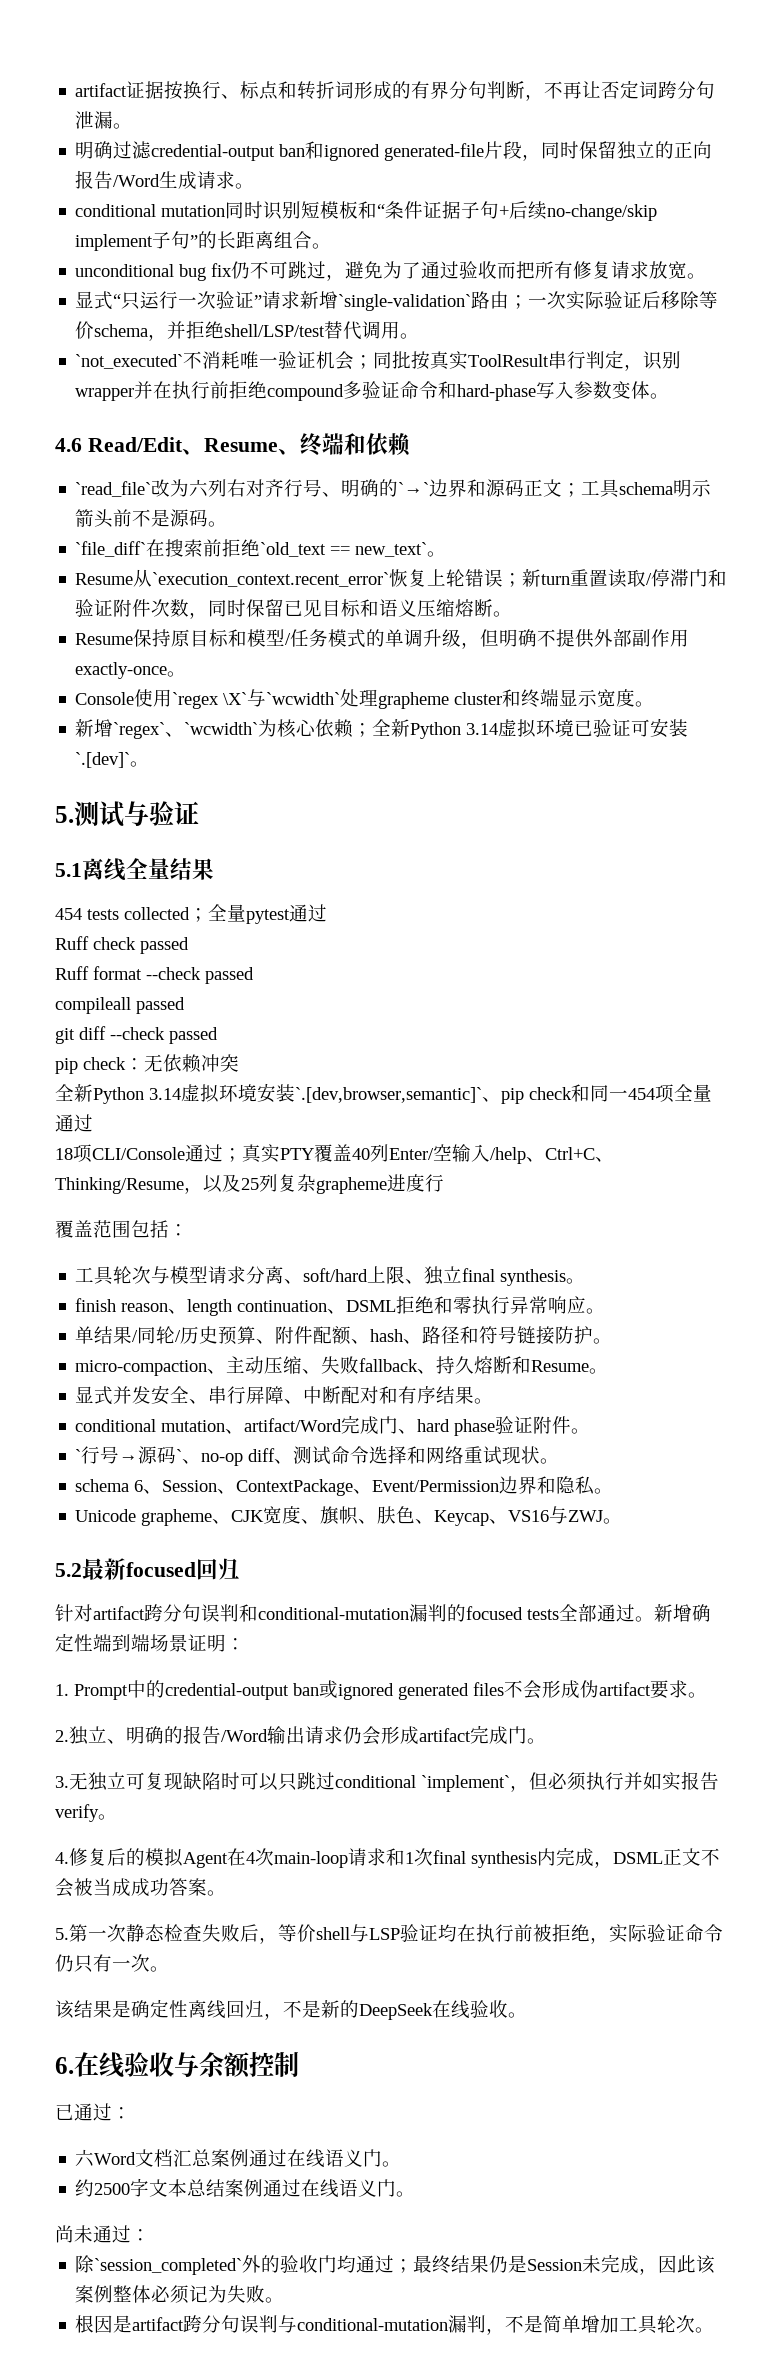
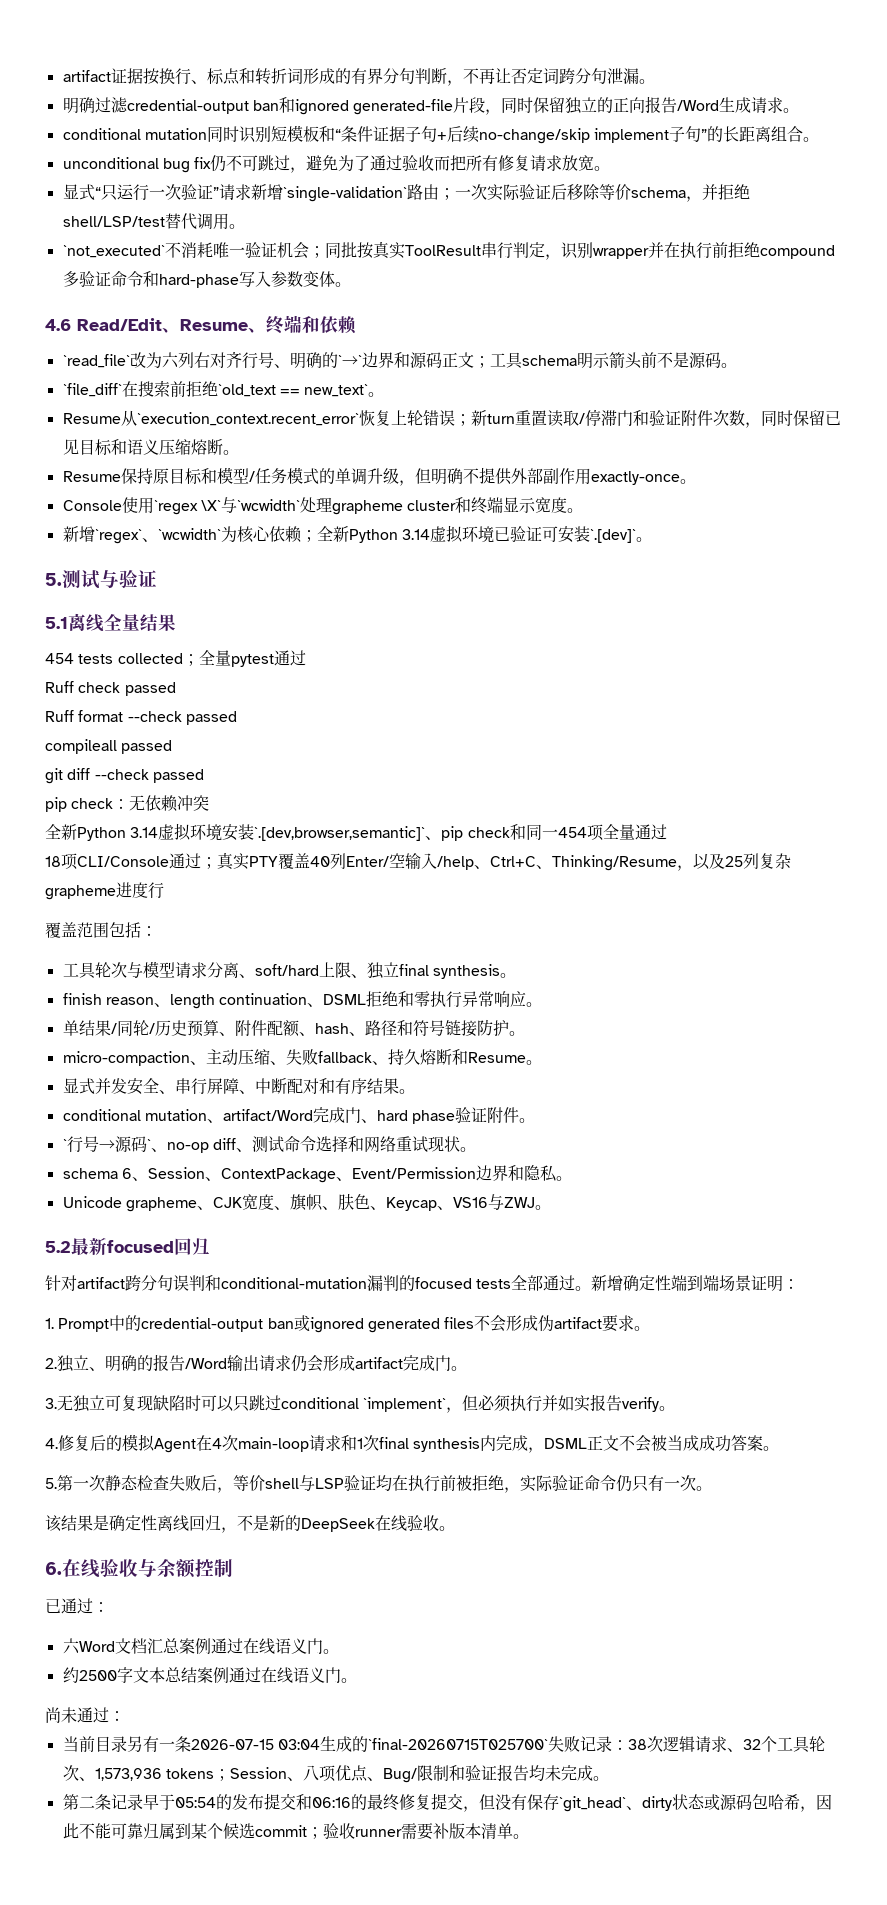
[75,2254,716,2275] [75,2285,285,2304] [75,2315,696,2335] 除`session_completed`外的验收门均通过；最终结果仍是Session未完成，因此该案例整体必须记为失败。 // 根因是artifact跨分句误判与conditional-mutation漏判，不是简单增加工具轮次 -> [62,1736,825,1753] [62,1764,609,1783] [62,1793,832,1812] [62,1823,513,1840] 当前目录另有一条2026-07-15 03:04生成的`final-20260715T025700`失败记录：38次逻辑请求、32个工具轮次、1,573,936 tokens；Session、八项优点、Bug/限制和验证报告均未完成。 // 第二条记录早于05:54的发布提交和06:16的最终修复提交，但没有保存`git_head`、dirty状态或源码包哈希，因此不能可靠归属到某个候选commit；验收runner需要补版本清单

